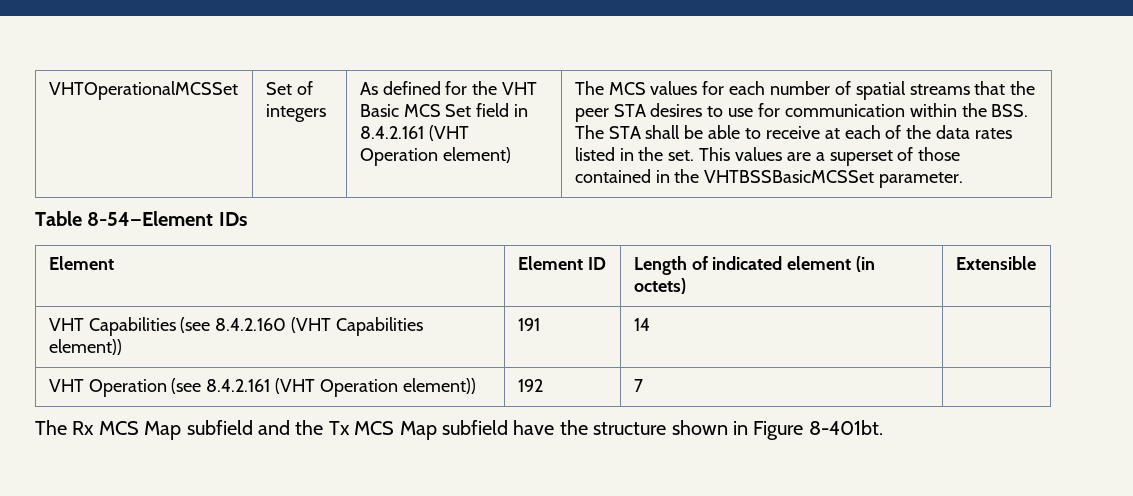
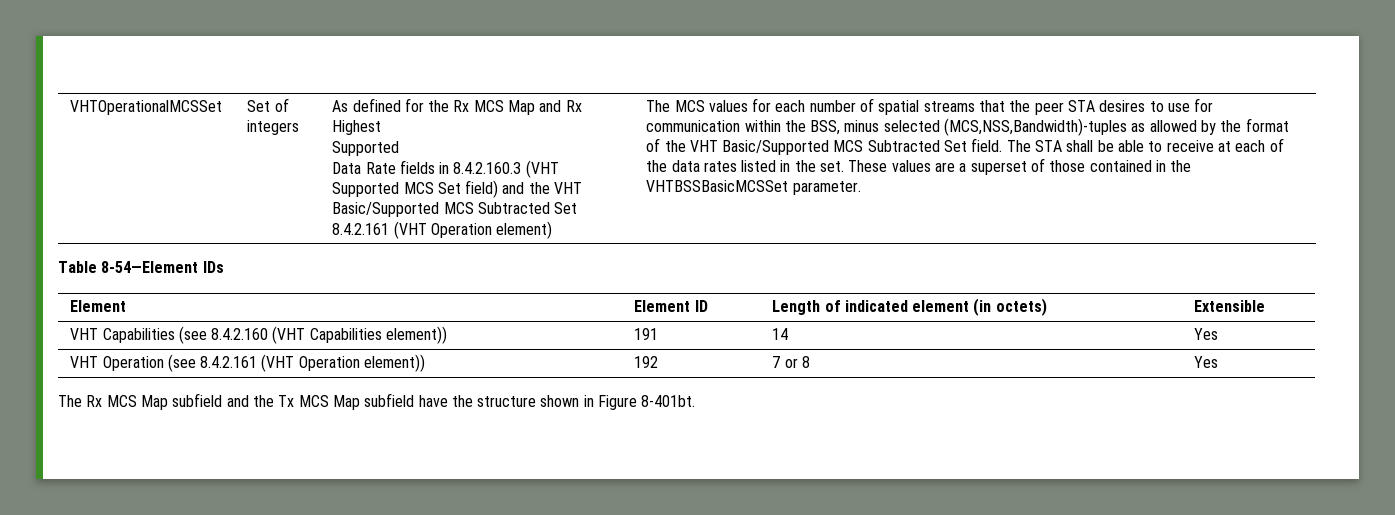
[502,82,538,95] [359,103,529,117] VHT Basic MCS Set field in -> [453,100,582,115] [332,120,382,135] [332,141,400,156] [332,160,559,178] [332,180,583,198] [332,202,578,217] Rx MCS Map and Rx Highest // Supported // Data Rate fields in 8.4.2.160.3 (VHT Supported MCS Set field) and the VHT Basic/Supported MCS Subtracted Set
[991,104,1029,117] BSS. -> [810,118,1289,136] [646,138,1003,155] BSS, minus selected (MCS,NSS,Bandwidth)-tuples as allowed by the format of the VHT Basic/Supported MCS Subtracted Set field.
[699,147,731,161] This -> [848,160,888,172] These
(650, 324) none -> [1194,328,1219,340] Yes
(643, 385) | -> [784,356,810,368] [1194,356,1219,368] or 8 | Yes

